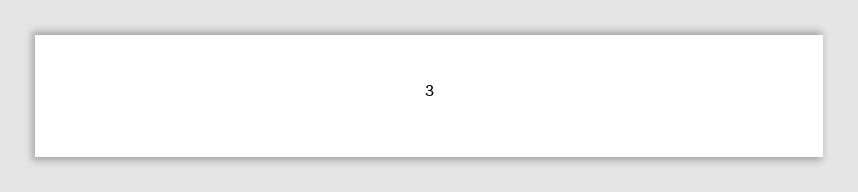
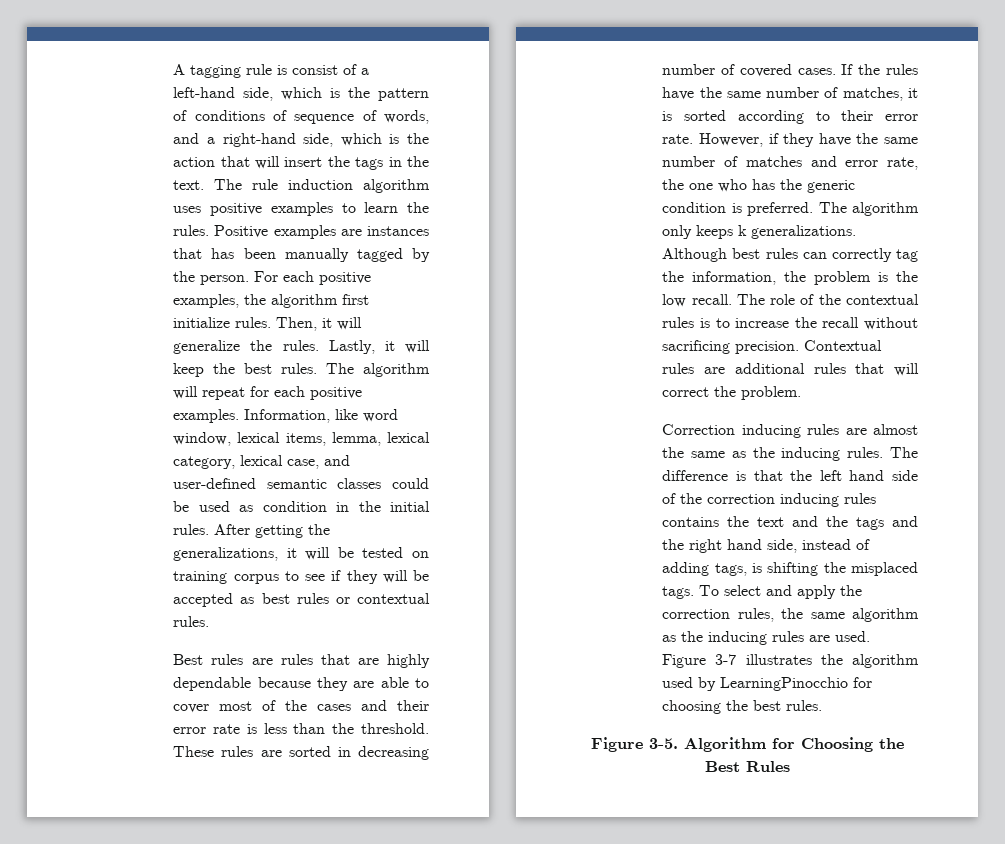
[424,85,434,96] 3 -> [173,64,370,78] [173,87,430,101] [173,110,429,124] [173,133,429,147] [173,156,429,170] [173,179,431,193] [173,202,429,216] [173,225,430,239] [173,248,430,262] [173,271,372,285] [173,294,370,308] [173,317,363,331] [173,340,430,354] [173,363,431,377] [173,386,363,400] [173,409,399,423] [173,432,431,446] [173,455,351,469] [173,478,429,489] [173,501,430,512] [173,524,331,538] [173,547,429,561] [173,570,430,584] [173,593,430,607] [173,616,210,627] [173,654,431,668] [173,677,429,691] [173,700,429,713] [173,723,429,734] [173,746,429,760] [662,64,918,77] [662,87,918,101] [662,110,918,124] [662,133,918,147] [662,156,918,170] [662,179,856,193] [662,202,919,216] [662,225,857,239] [662,248,918,262] [662,271,918,285] [662,294,919,307] [662,317,918,330] [662,340,883,354] [662,363,919,376] [662,386,802,400] [662,424,918,438] [662,447,918,461] [662,470,918,481] [662,493,877,507] [662,516,918,530] [662,539,871,553] [662,562,918,576] [662,585,863,599] [662,608,919,622] [662,631,871,645] [662,654,919,668] [662,677,873,691] [662,700,823,714] [590,737,904,752] [704,761,790,772] A tagging rule is consist of a left-hand side, which is the pattern of conditions of sequence of words, and a right-hand side, which is the action that will insert the tags in the text. The rule induction algorithm uses positive examples to learn the rules. Positive examples are instances that has been manually tagged by the person. For each positive examples, the algorithm first initialize rules. Then, it will generalize the rules. Lastly, it will keep the best rules. The algorithm will repeat for each positive examples. Information, like word window, lexical items, lemma, lexical category, lexical case, and user-defined semantic classes could be used as condition in the initial rules. After getting the generalizations, it will be tested on training corpus to see if they will be accepted as best rules or contextual rules. // Best rules are rules that are highly dependable because they are able to cover most of the cases and their error rate is less than the threshold. These rules are sorted in decreasing number of covered cases. If the rules have the same number of matches, it is sorted according to their error rate. However, if they have the same number of matches and error rate, the one who has the generic condition is preferred. The algorithm only keeps k generalizations. Although best rules can correctly tag the information, the problem is the low recall. The role of the contextual rules is to increase the recall without sacrificing precision. Contextual rules are additional rules that will correct the problem. // Correction inducing rules are almost the same as the inducing rules. The difference is that the left hand side of the correction inducing rules contains the text and the tags and the right hand side, instead of adding tags, is shifting the misplaced tags. To select and apply the correction rules, the same algorithm as the inducing rules are used. Figure 3-7 illustrates the algorithm used by LearningPinocchio for choosing the best rules. // Figure 3-5. Algorithm for Choosing the Best Rules

